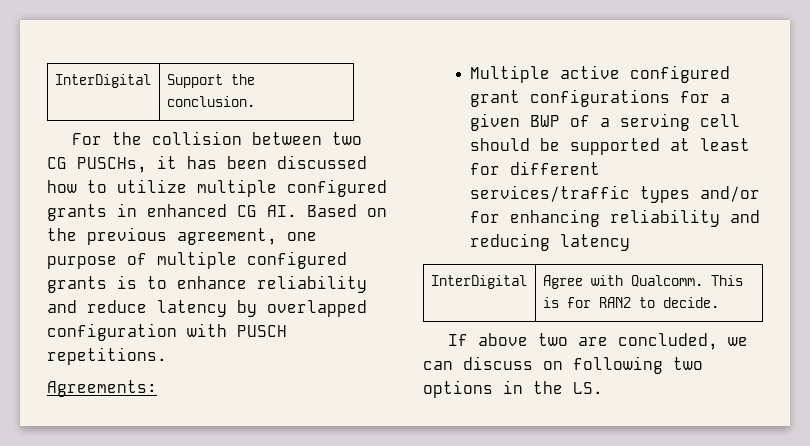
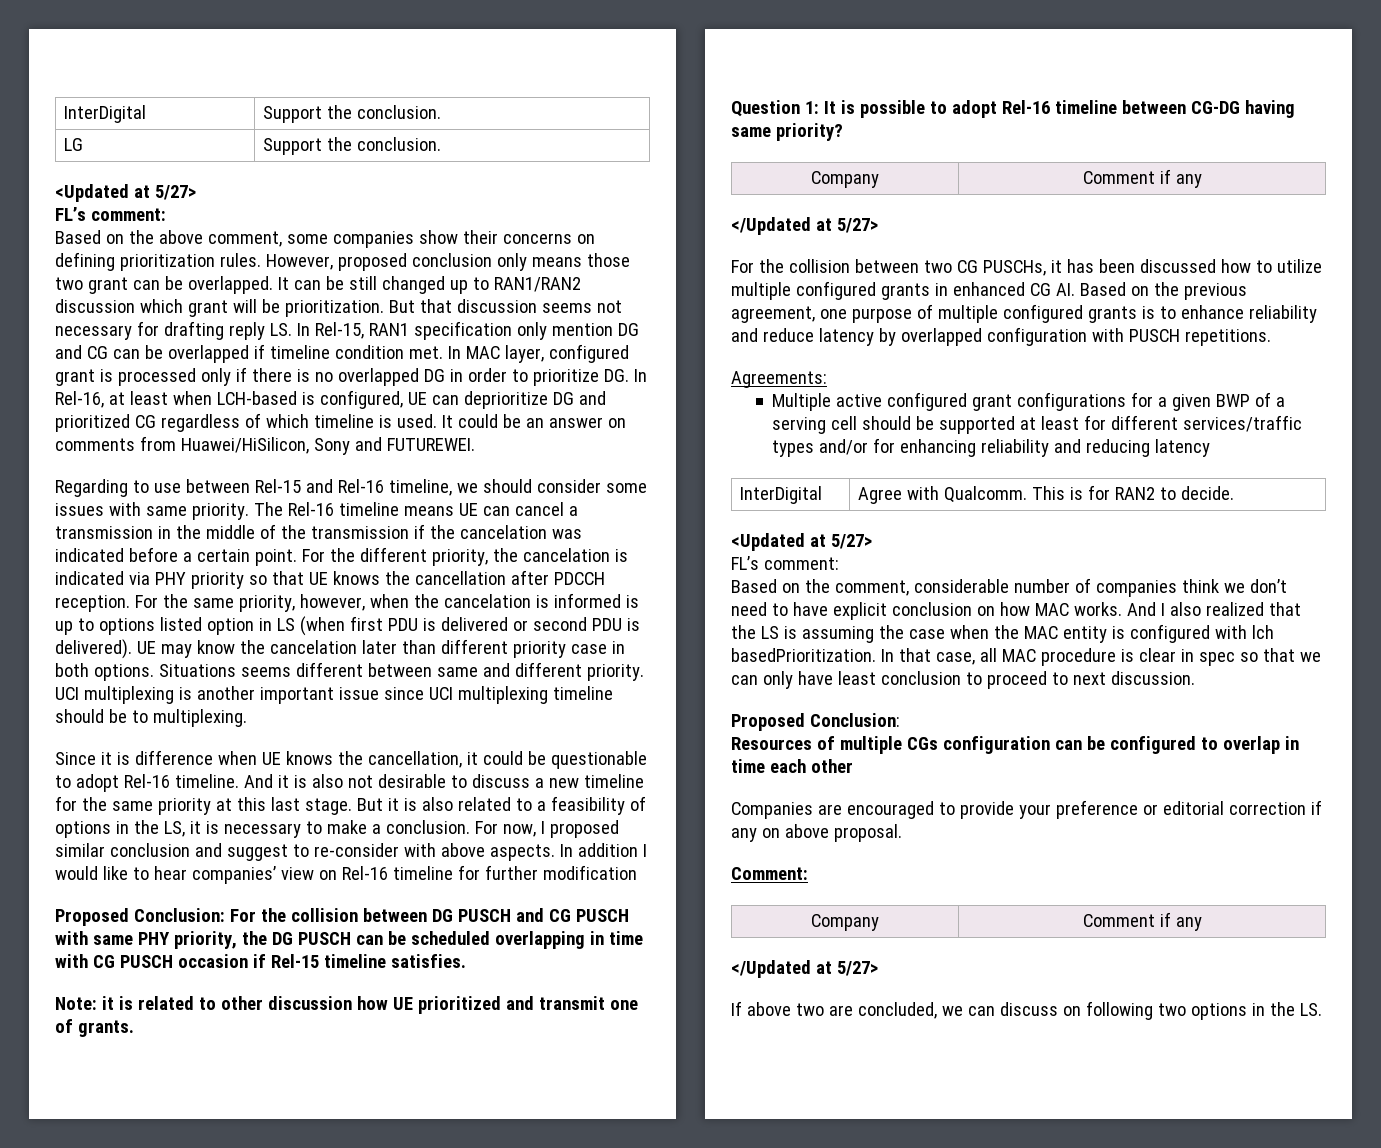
(255, 101) none -> [64,138,84,151] [263,137,442,155] [55,184,196,202] [55,207,166,221] [55,230,595,248] [55,252,630,271] [55,276,581,294] [55,299,622,317] [55,321,639,340] [55,344,629,363] [55,367,647,386] [55,390,606,409] [55,413,626,432] [55,436,475,455] [55,479,647,497] [55,502,578,520] [55,524,582,539] [55,547,628,566] [55,570,605,589] [55,593,639,612] [55,616,640,636] [55,639,625,659] [55,662,644,681] [55,686,613,704] [55,709,247,727] [55,750,647,769] [55,774,644,792] [55,796,646,815] [55,820,619,838] [55,843,647,861] [55,865,637,884] [55,908,629,926] [55,931,643,949] [55,954,466,968] [55,996,638,1014] [55,1019,134,1037] [731,100,1295,118] [731,123,843,141] [811,171,879,188] [1082,169,1202,188] [731,217,878,235] // LG | Support the conclusion. // <Updated at 5/27> // FL’s comment: // Based on the above comment, some companies show their concerns on defining prioritization rules. However, proposed conclusion only means those two grant can be overlapped. It can be still changed up to RAN1/RAN2 discussion which grant will be prioritization. But that discussion seems not necessary for drafting reply LS. In Rel-15, RAN1 specification only mention DG and CG can be overlapped if timeline condition met. In MAC layer, configured grant is processed only if there is no overlapped DG in order to prioritize DG. In Rel-16, at least when LCH-based is configured, UE can deprioritize DG and prioritized CG regardless of which timeline is used. It could be an answer on comments from Huawei/HiSilicon, Sony and FUTUREWEI. // Regarding to use between Rel-15 and Rel-16 timeline, we should consider some issues with same priority. The Rel-16 timeline means UE can cancel a transmission in the middle of the transmission if the cancelation was indicated before a certain point. For the different priority, the cancelation is indicated via PHY priority so that UE knows the cancellation after PDCCH reception. For the same priority, however, when the cancelation is informed is up to options listed option in LS (when first PDU is delivered or second PDU is delivered). UE may know the cancelation later than different priority case in both options. Situations seems different between same and different priority. UCI multiplexing is another important issue since UCI multiplexing timeline should be to multiplexing. // Since it is difference when UE knows the cancellation, it could be questionable to adopt Rel-16 timeline. And it is also not desirable to discuss a new timeline for the same priority at this last stage. But it is also related to a feasibility of options in the LS, it is necessary to make a conclusion. For now, I proposed similar conclusion and suggest to re-consider with above aspects. In addition I would like to hear companies’ view on Rel-16 timeline for further modification // Proposed Conclusion: For the collision between DG PUSCH and CG PUSCH with same PHY priority, the DG PUSCH can be scheduled overlapping in time with CG PUSCH occasion if Rel-15 timeline satisfies. // Note: it is related to other discussion how UE prioritized and transmit one of grants. // Question 1: It is possible to adopt Rel-16 timeline between CG-DG having same priority? // Company | Comment if any // </Updated at 5/27>
(719, 302) none -> [731,533,872,551] [731,556,839,570] [731,578,1287,597] [731,602,1301,620] [731,624,1274,643] [731,648,1321,666] [731,671,1195,689] [731,713,900,731] [731,736,1299,754] [731,759,853,773] [731,800,1322,819] [731,824,902,842] [731,867,808,880] [811,914,879,931] [1082,912,1202,931] [731,960,878,978] // <Updated at 5/27> // FL’s comment: // Based on the comment, considerable number of companies think we don’t need to have explicit conclusion on how MAC works. And I also realized that the LS is assuming the case when the MAC entity is configured with lch basedPrioritization. In that case, all MAC procedure is clear in spec so that we can only have least conclusion to proceed to next discussion. // Proposed Conclusion: // Resources of multiple CGs configuration can be configured to overlap in time each other // Companies are encouraged to provide your preference or editorial correction if any on above proposal. // Comment: // Company | Comment if any // </Updated at 5/27>

